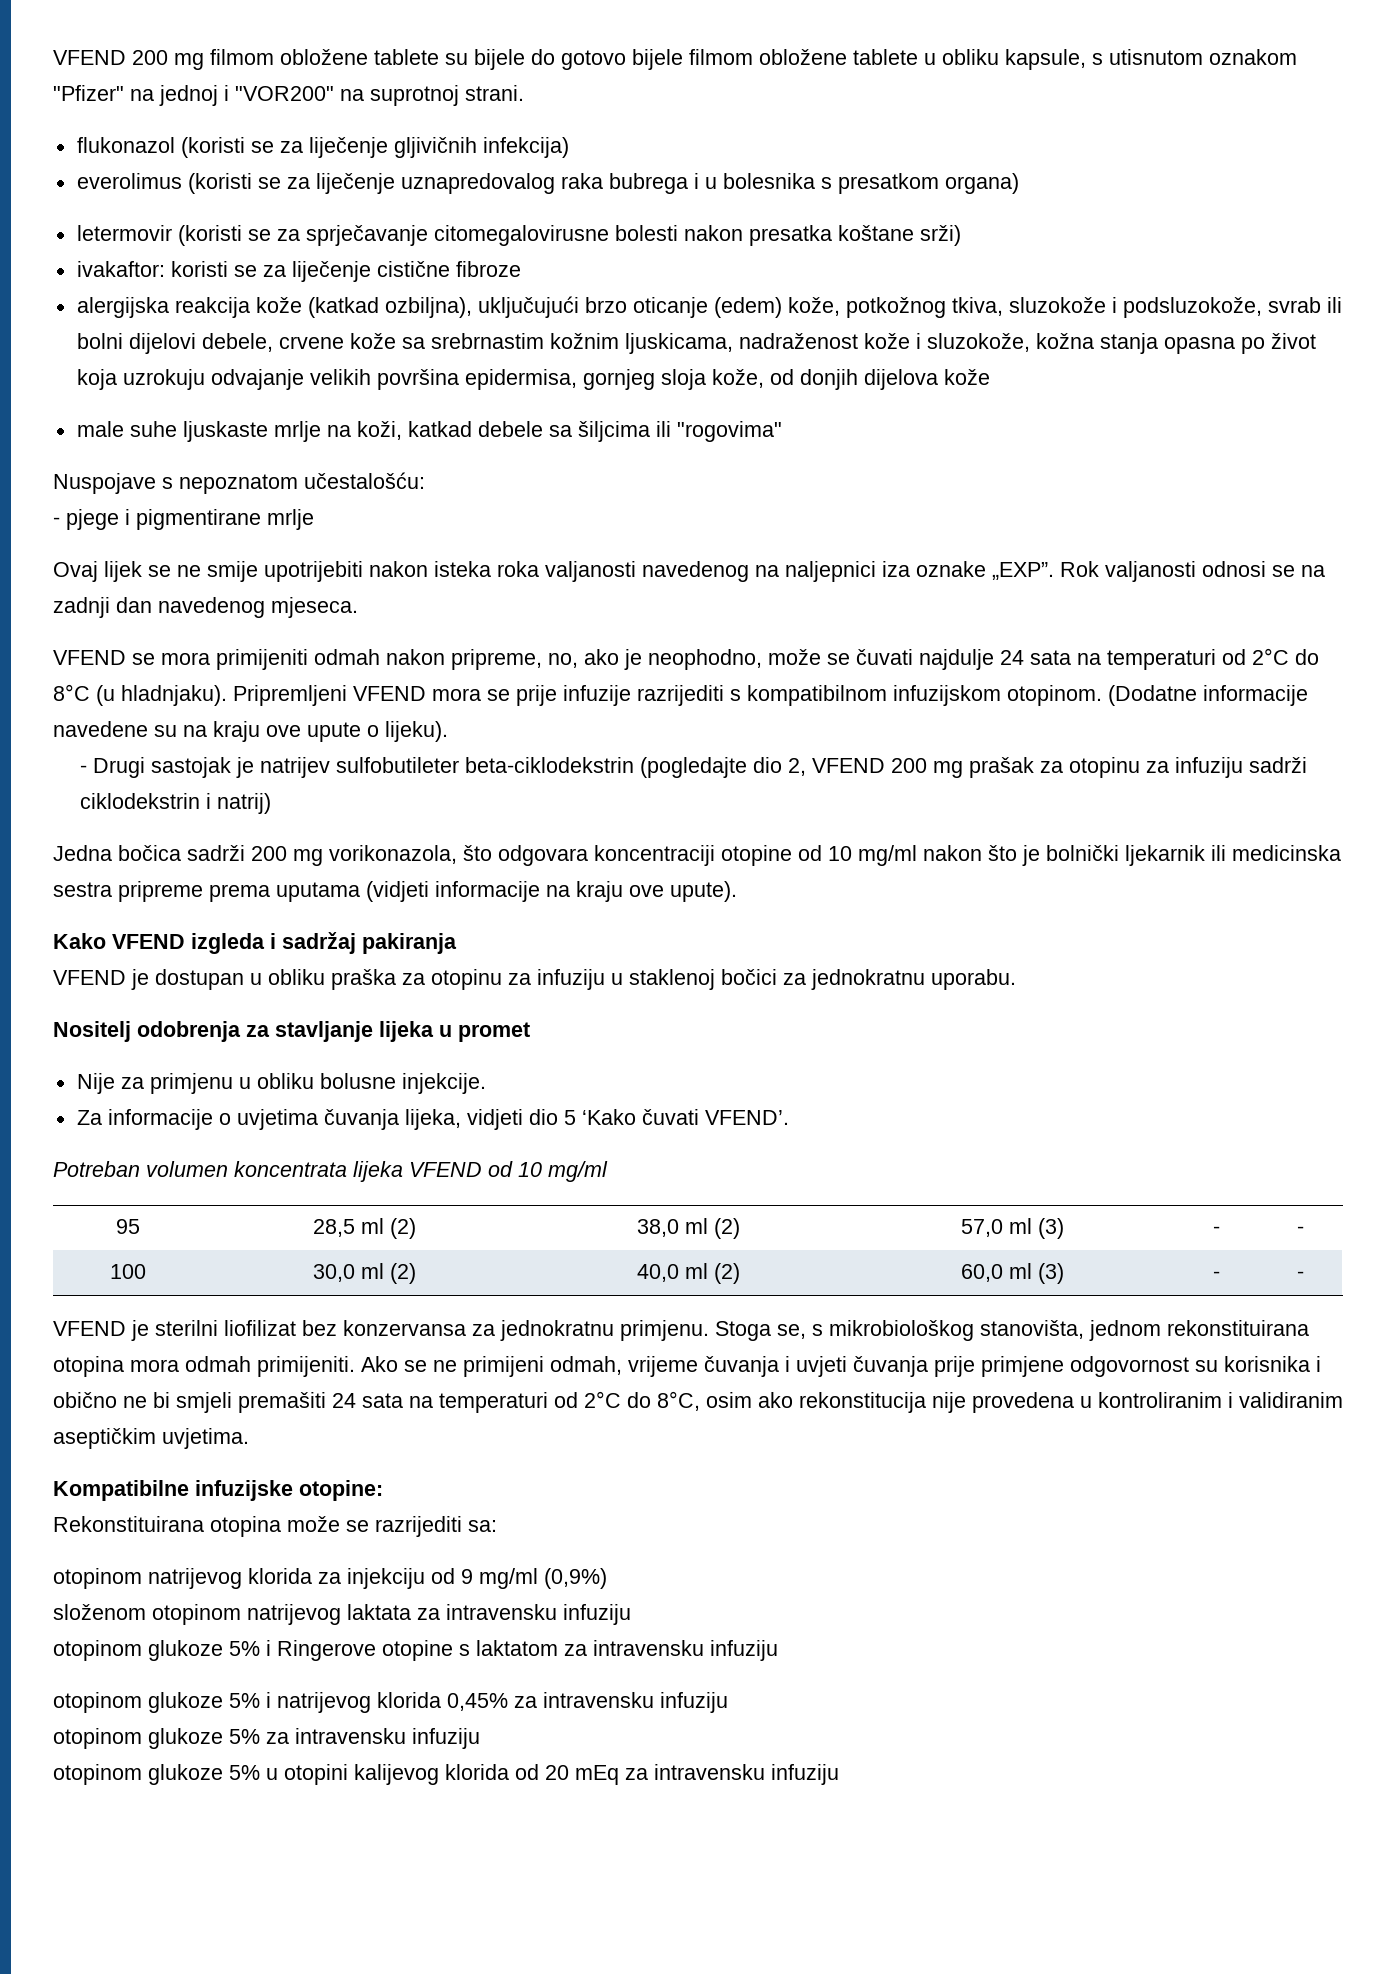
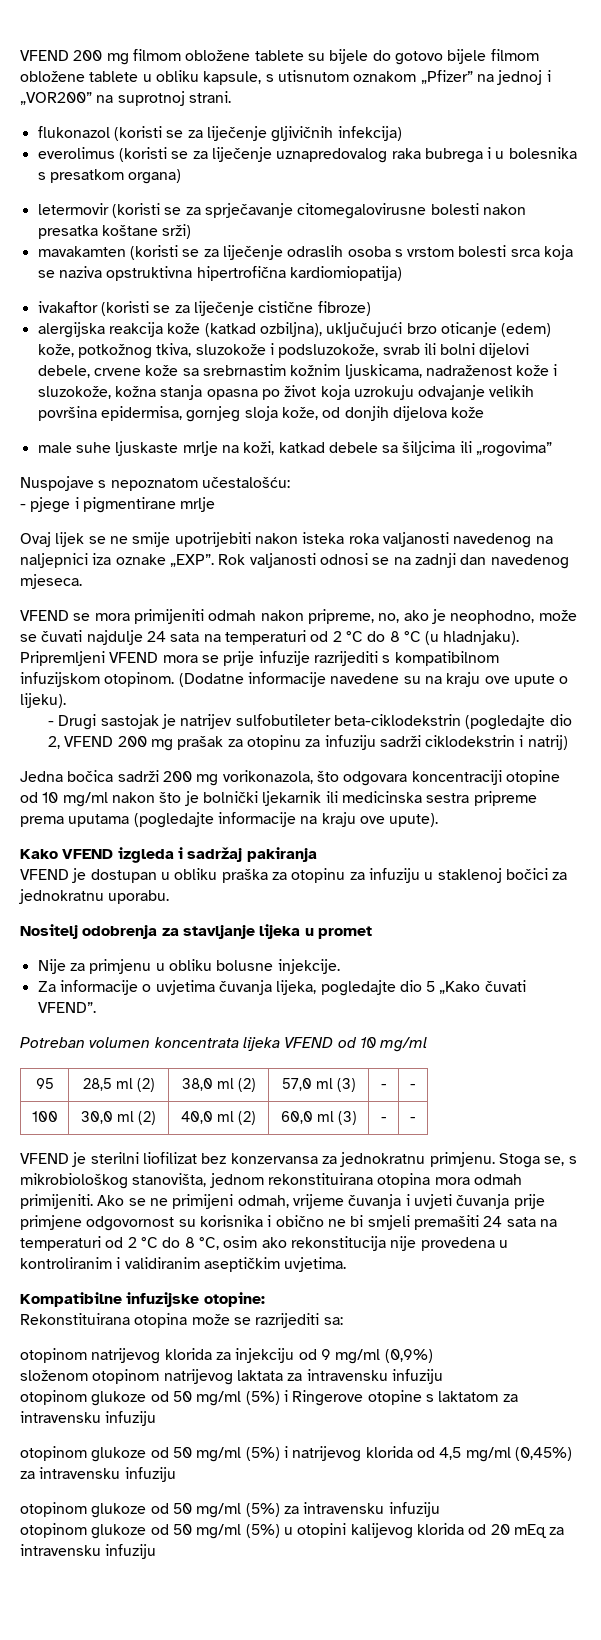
[53,85,124,101] "Pfizer" -> [420,70,473,84] „Pfizer”
[235,86,334,101] "VOR200" -> [20,92,92,105] „VOR200”
[76,261,228,277] ivakaftor: koristi -> [37,245,574,260] [37,266,402,281] [37,301,149,316] mavakamten (koristi se za liječenje odraslih osoba s vrstom bolesti srca koja se naziva opstruktivna hipertrofična kardiomiopatija) // ivakaftor (koristi
[455,261,521,277] fibroze -> [317,301,371,316] fibroze)
[676,421,782,442] "rogovima" -> [476,441,553,457] „rogovima”
[1252,648,1319,665] [53,684,90,701] 2°C do 8°C -> [332,631,421,642] 2 °C do 8 °C
[366,881,429,902] (vidjeti -> [133,812,214,828] (pogledajte
[466,1109,523,1130] vidjeti -> [320,980,396,996] pogledajte
[581,1109,789,1125] ‘Kako čuvati VFEND’. -> [439,980,526,994] [37,1002,96,1013] „Kako čuvati VFEND”.
[584,1391,700,1411] 2°C do 8°C, -> [127,1237,219,1250] 2 °C do 8 °C,
[229,1641,260,1656] 5% -> [150,1391,280,1406] od 50 mg/ml (5%)
[229,1692,728,1713] [53,1728,480,1749] [53,1764,260,1785] 5% i natrijevog klorida 0,45% za intravensku infuziju // otopinom glukoze 5% za intravensku infuziju // otopinom glukoze 5% -> [150,1446,572,1462] [20,1467,176,1482] [20,1502,440,1518] [20,1523,280,1539] od 50 mg/ml (5%) i natrijevog klorida od 4,5 mg/ml (0,45%) za intravensku infuziju // otopinom glukoze od 50 mg/ml (5%) za intravensku infuziju // otopinom glukoze od 50 mg/ml (5%)

